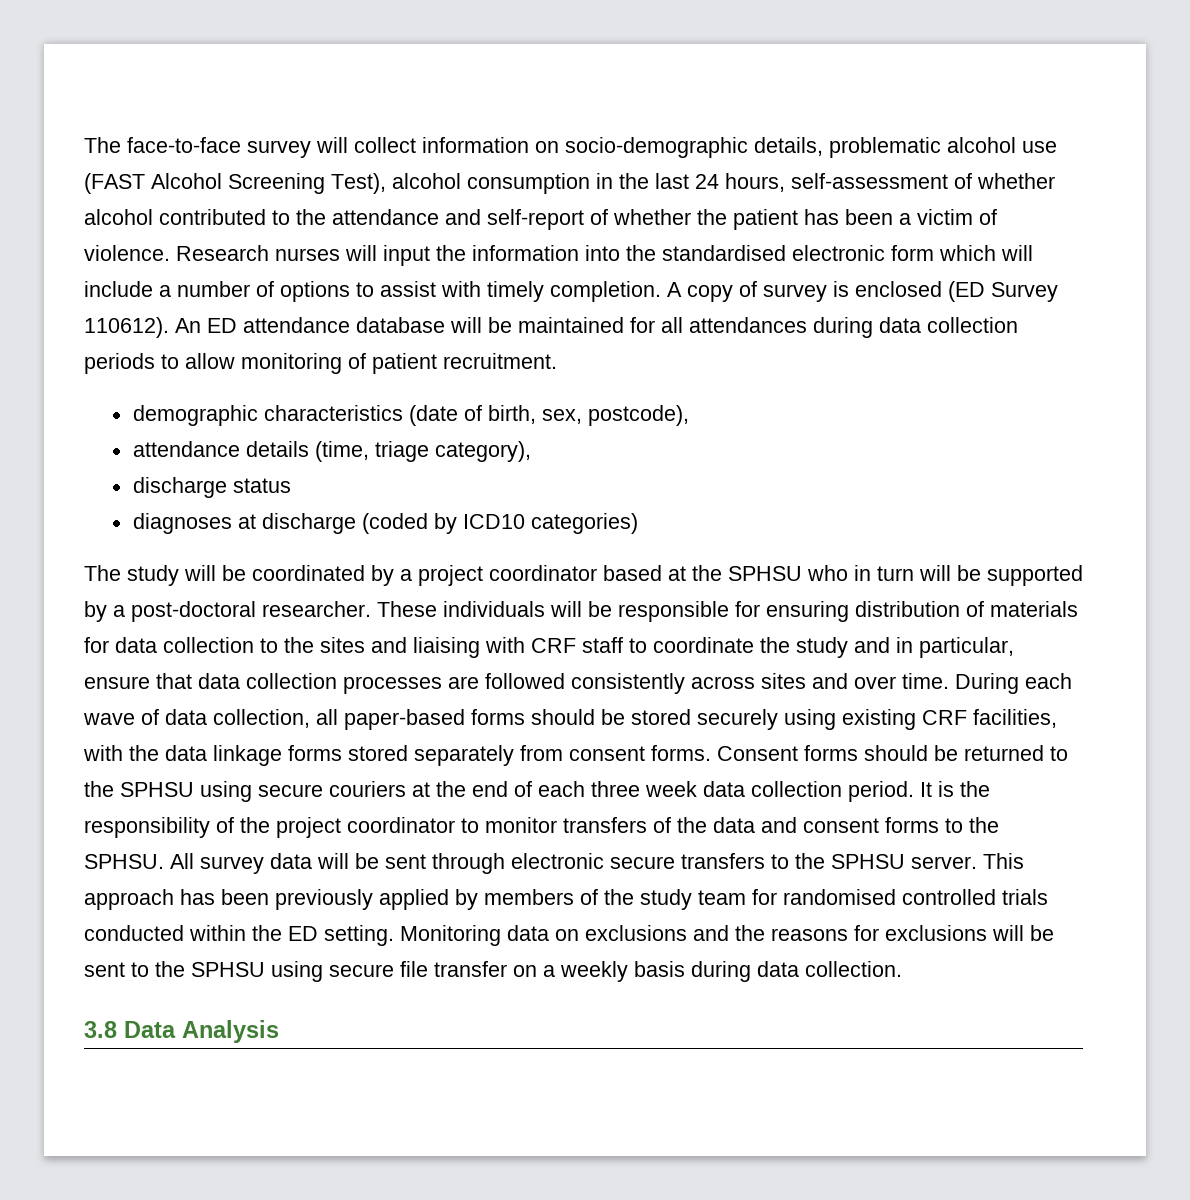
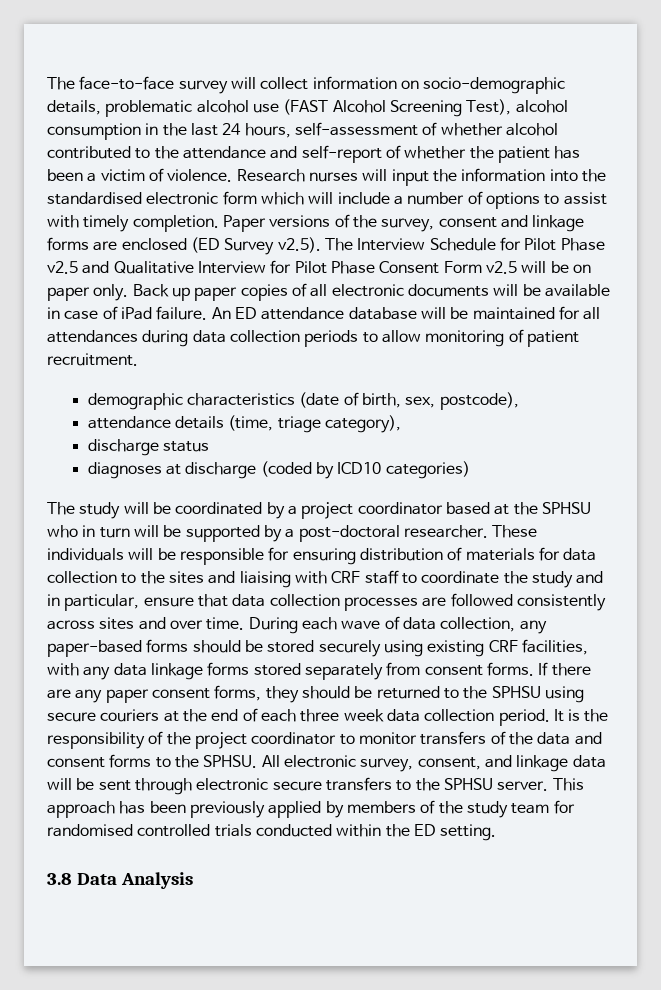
[667,281,1058,302] [84,317,169,338] A copy of survey is enclosed (ED Survey 110612). -> [222,214,585,232] [47,237,605,255] [47,260,591,274] [47,283,610,301] [47,306,208,320] Paper versions of the survey, consent and linkage forms are enclosed (ED Survey v2.5). The Interview Schedule for Pilot Phase v2.5 and Qualitative Interview for Pilot Phase Consent Form v2.5 will be on paper only. Back up paper copies of all electronic documents will be available in case of iPad failure.
[316,709,338,725] all -> [519,620,547,634] any
[129,745,159,761] the -> [83,666,111,680] any
[717,745,858,761] Consent forms -> [538,662,591,676] [47,685,299,703] If there are any paper consent forms, they
[200,856,264,874] survey -> [283,755,569,772] electronic survey, consent, and linkage
[400,925,1054,946] [84,961,902,982] Monitoring data on exclusions and the reasons for exclusions will be sent to the SPHSU using secure file transfer on a weekly basis during data collection. -> (497, 832) none

